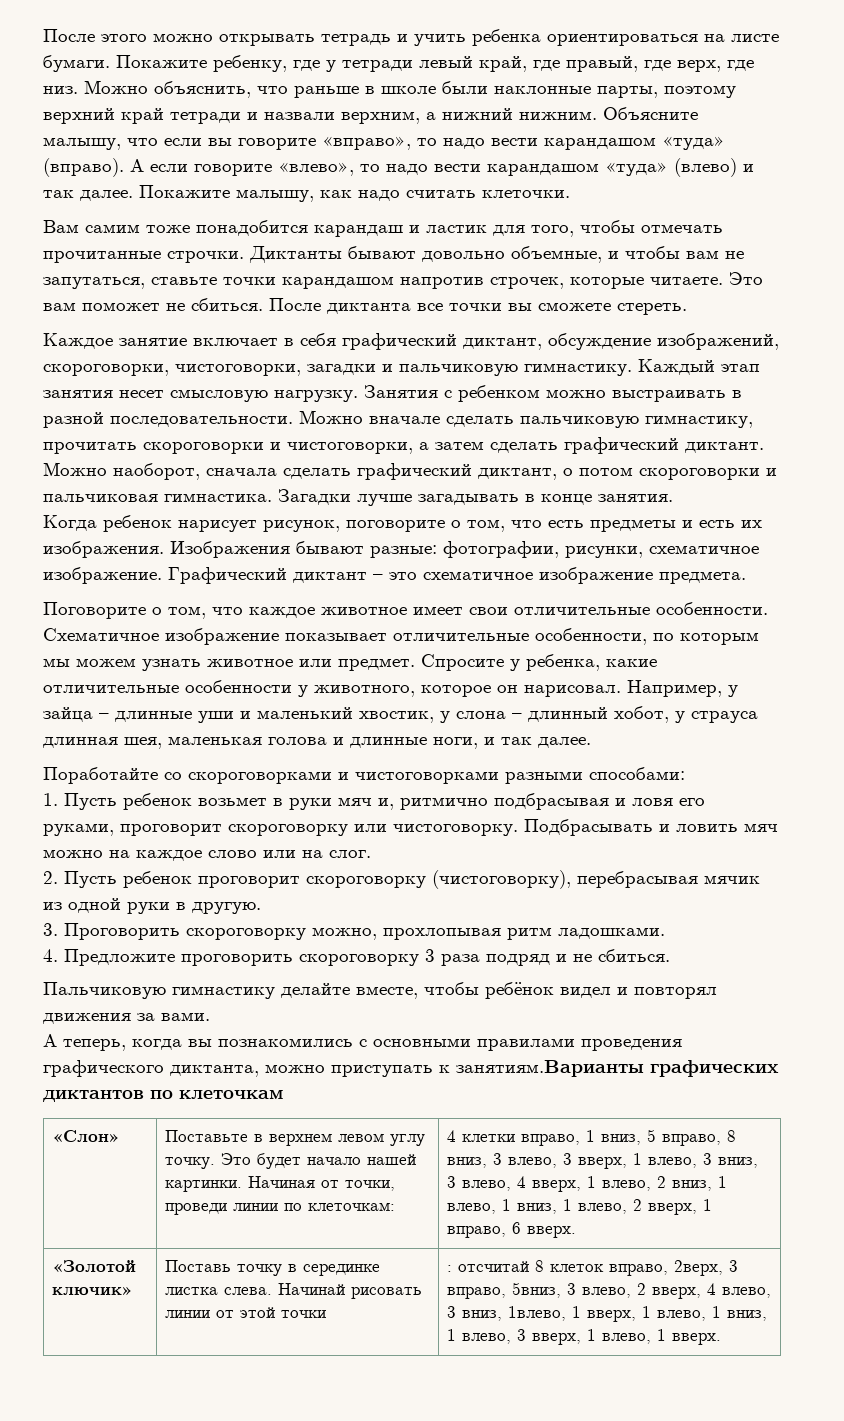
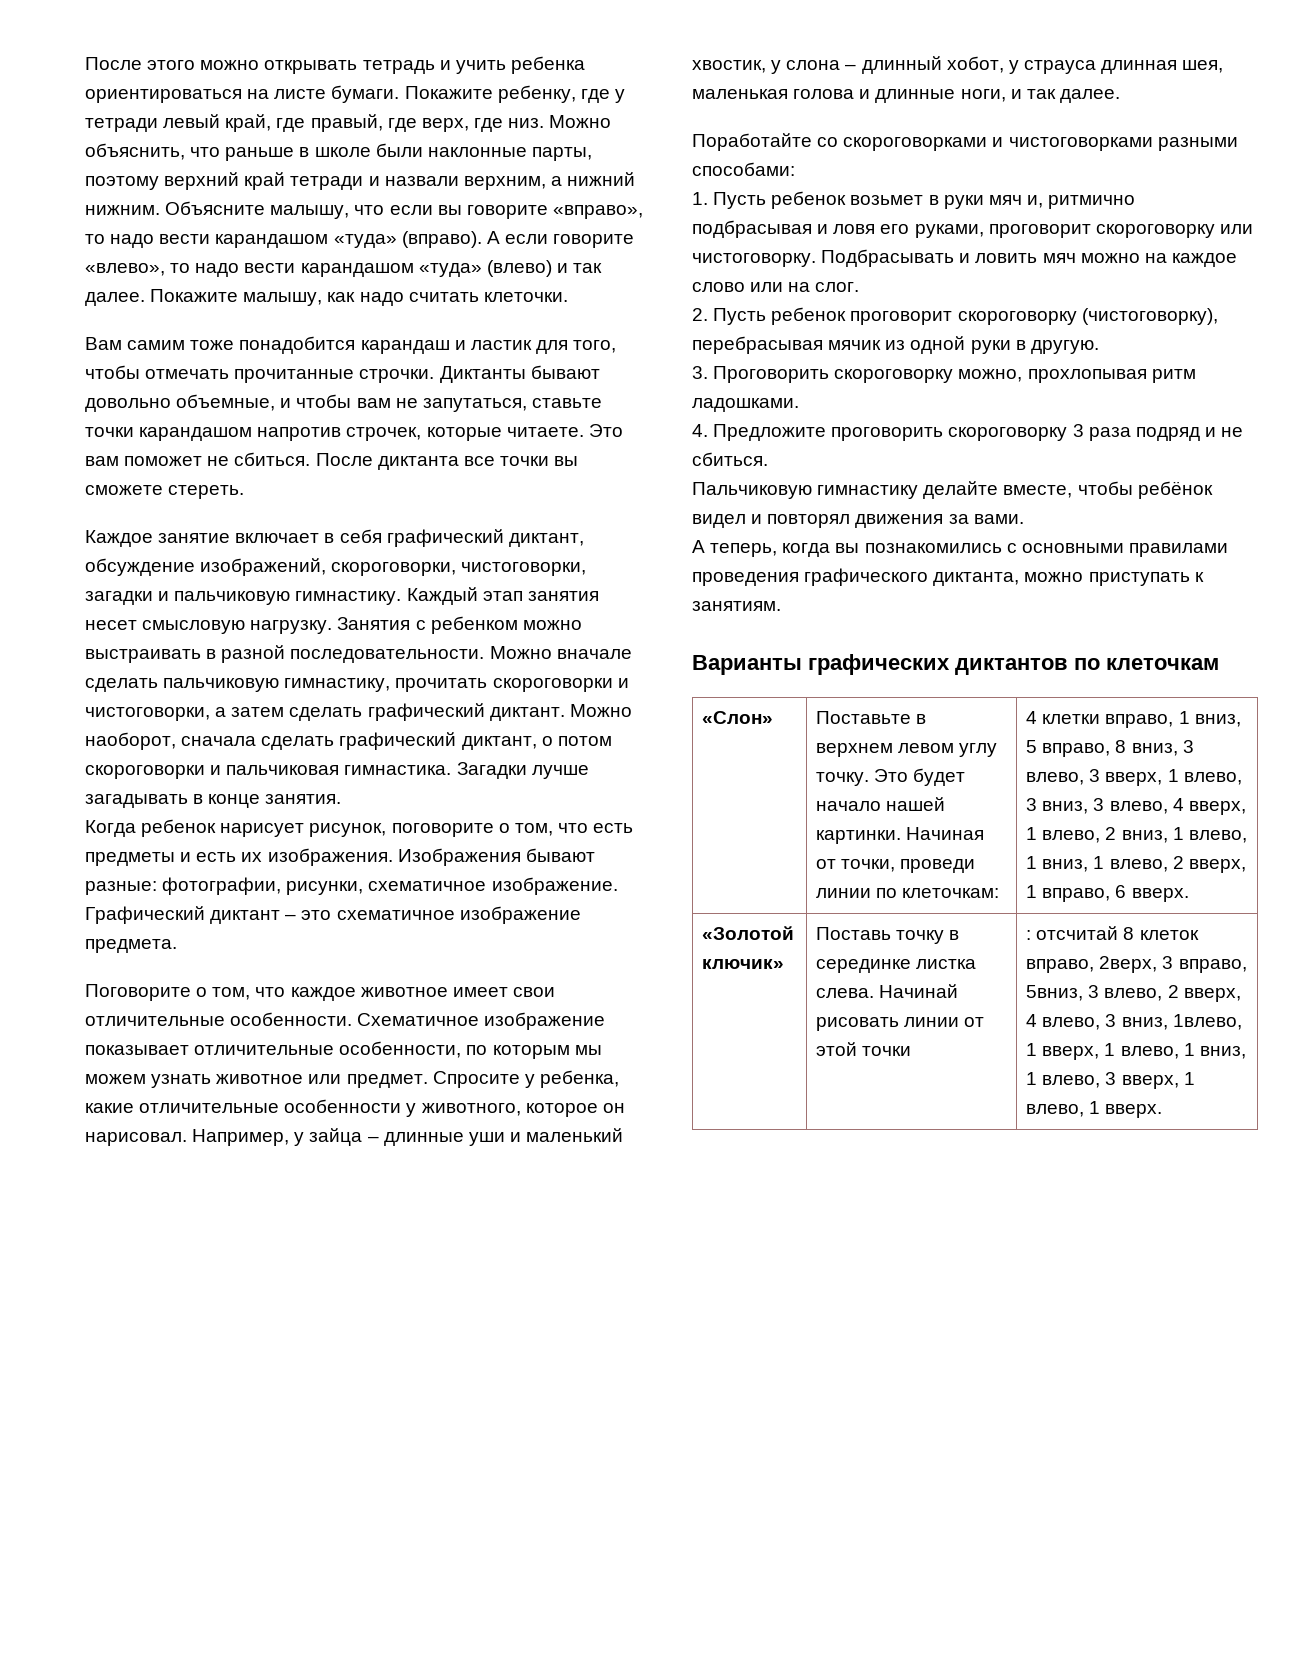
[456,1060,644,1077] занятиям.Варианты -> [692,601,781,611] [692,655,802,675] занятиям. // Варианты

